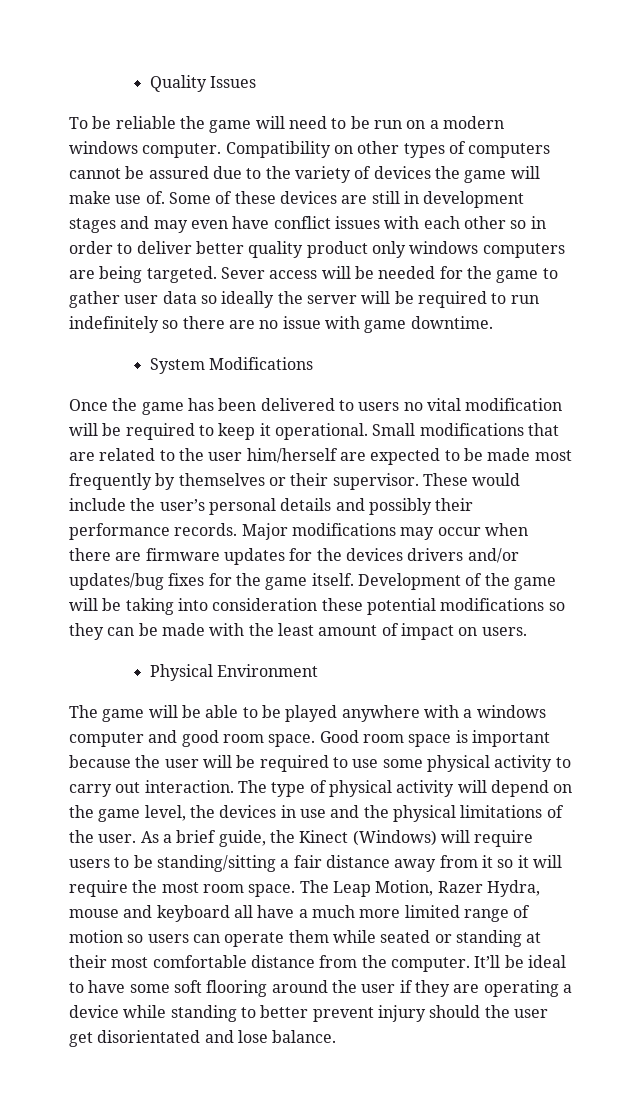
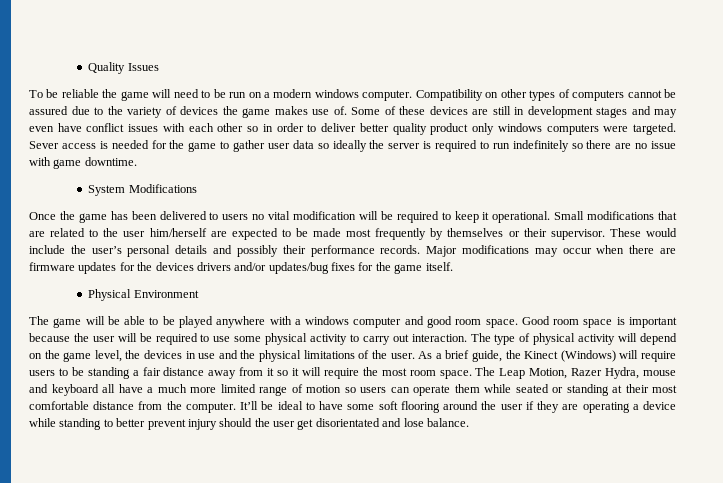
[510,166,540,179] [69,191,111,204] will make -> [274,106,308,115] makes
[69,266,143,283] are being -> [603,126,629,132] were
[321,266,374,279] will be -> [99,141,108,149] is
[361,291,414,304] will be -> [423,141,432,149] is
[357,573,556,590] [69,598,565,615] [69,623,527,640] Development of the game will be taking into consideration these potential modifications so they can be made with the least amount of impact on users. -> (453, 266) none
[156,855,276,872] standing/sitting -> [87,367,130,379] standing

